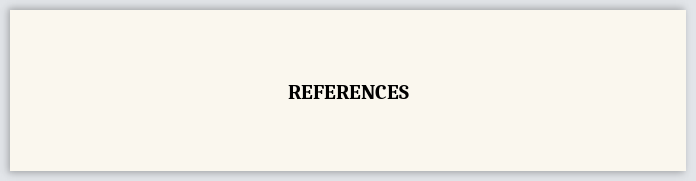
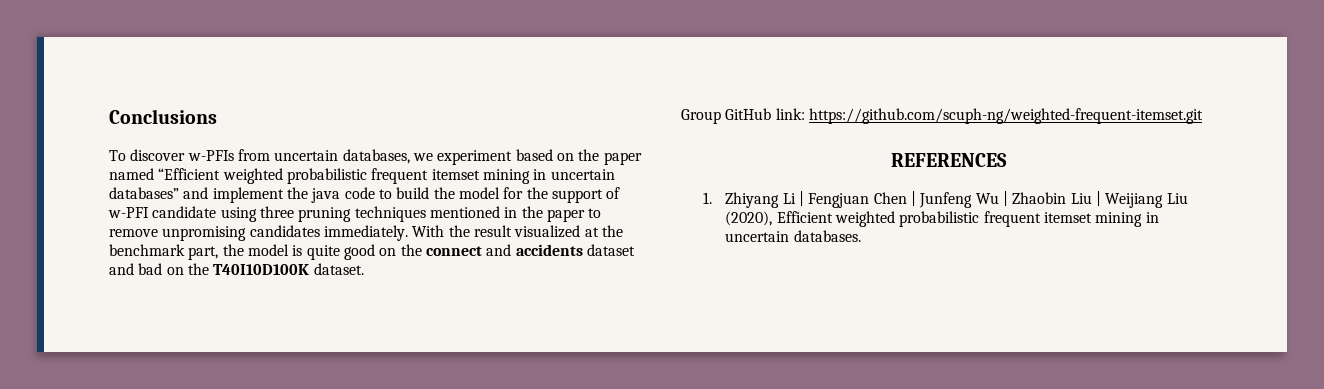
[287,85,409,99] REFERENCES -> [109,109,217,124] [109,149,642,165] [109,168,615,184] [109,187,621,203] [108,206,602,222] [109,225,623,241] [109,244,635,260] [109,263,364,275] [681,108,1203,124] [890,153,1007,167] [703,191,1188,208] [725,211,1159,227] [725,230,861,242] Conclusions // To discover w-PFIs from uncertain databases, we experiment based on the paper named “Efficient weighted probabilistic frequent itemset mining in uncertain databases” and implement the java code to build the model for the support of w-PFI candidate using three pruning techniques mentioned in the paper to remove unpromising candidates immediately. With the result visualized at the benchmark part, the model is quite good on the connect and accidents dataset and bad on the T40I10D100K dataset. // Group GitHub link: https://github.com/scuph-ng/weighted-frequent-itemset.git // REFERENCES // 1. Zhiyang Li | Fengjuan Chen | Junfeng Wu | Zhaobin Liu | Weijiang Liu (2020), Efficient weighted probabilistic frequent itemset mining in uncertain databases.

